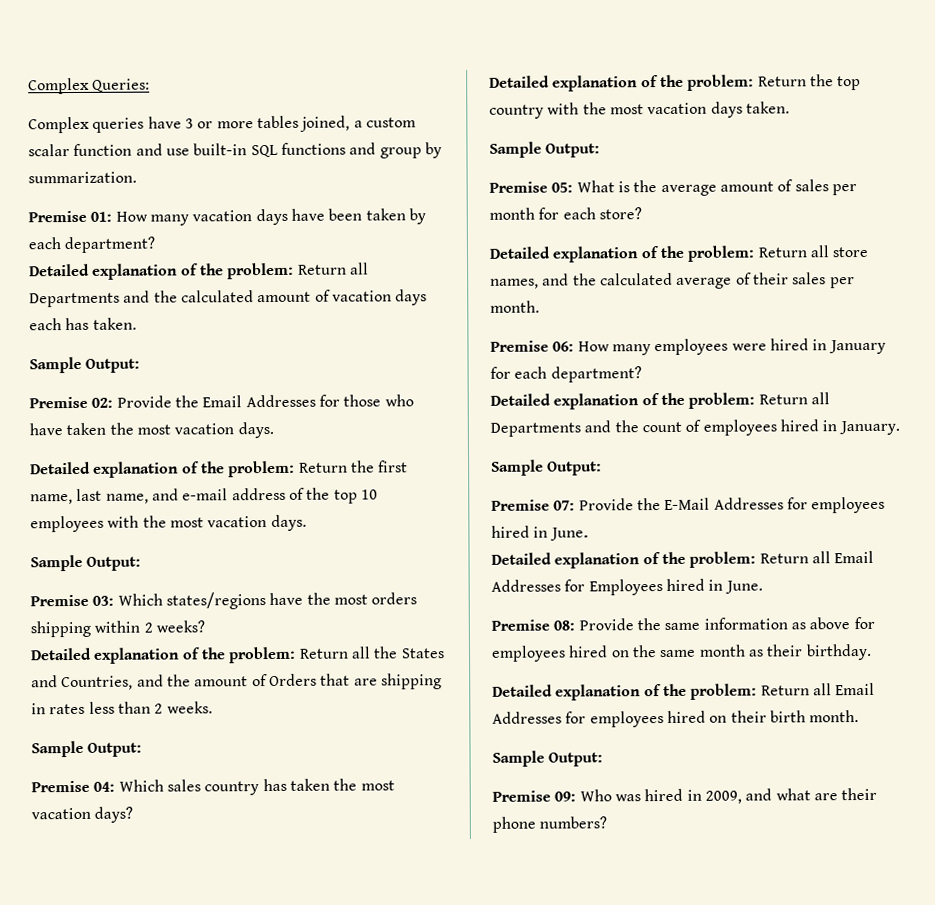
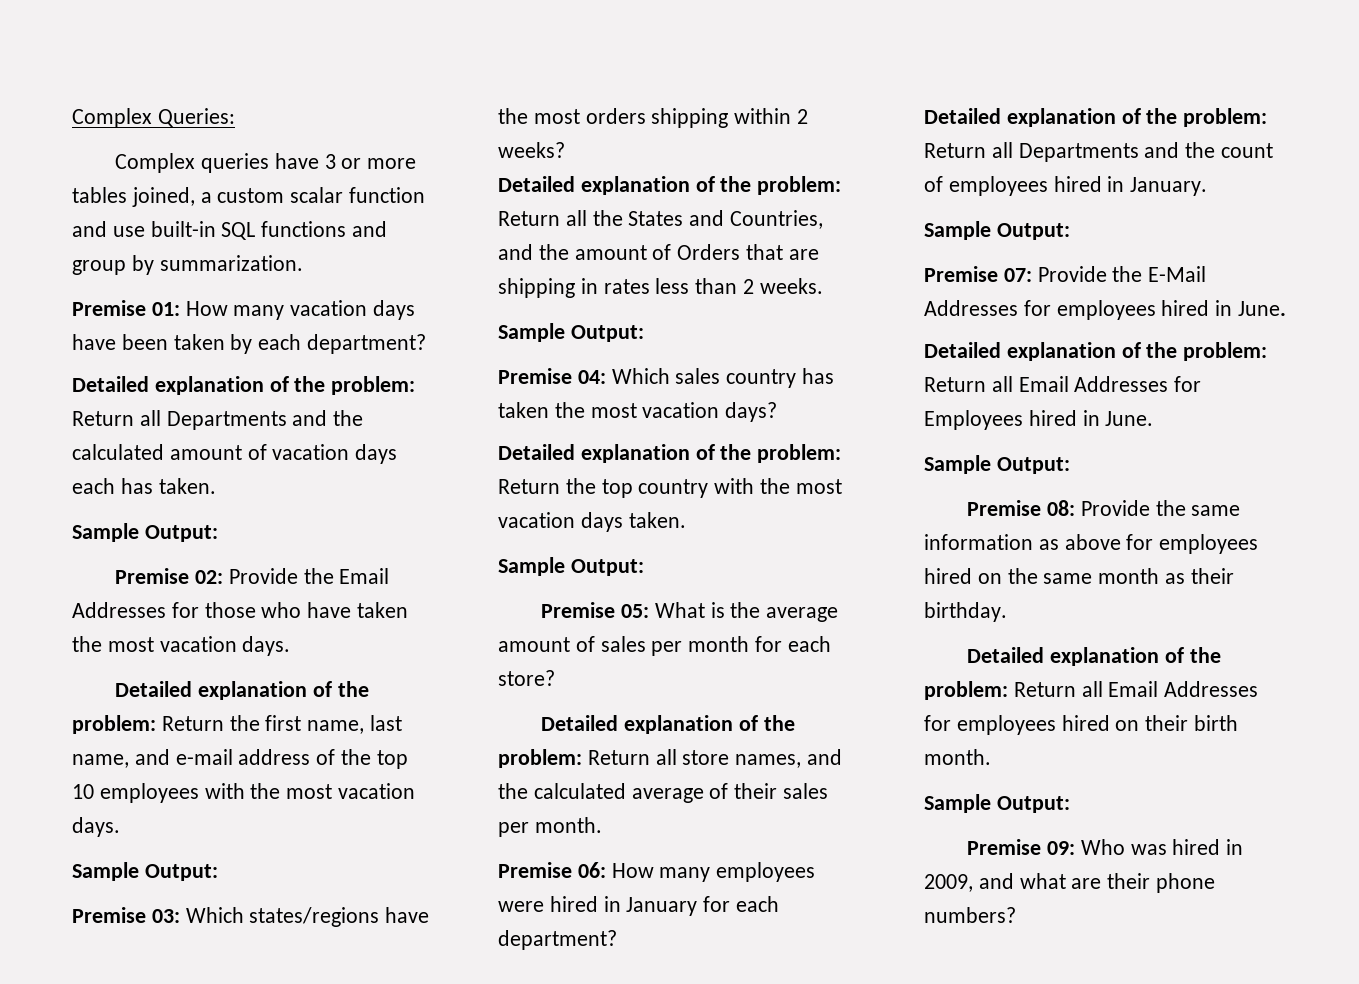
(763, 587) none -> [924,455,1070,474] // Sample Output:

